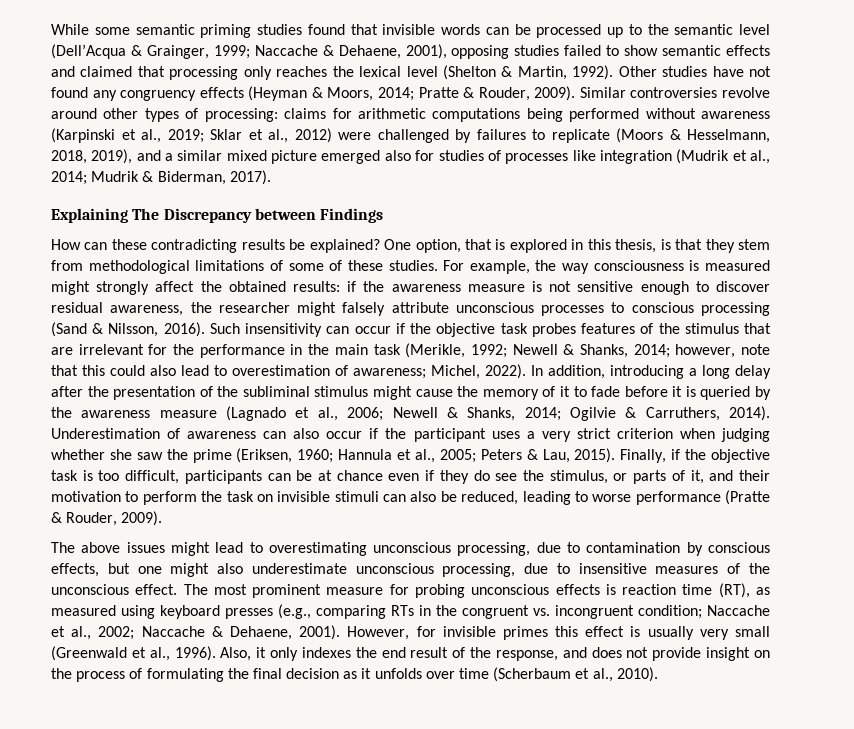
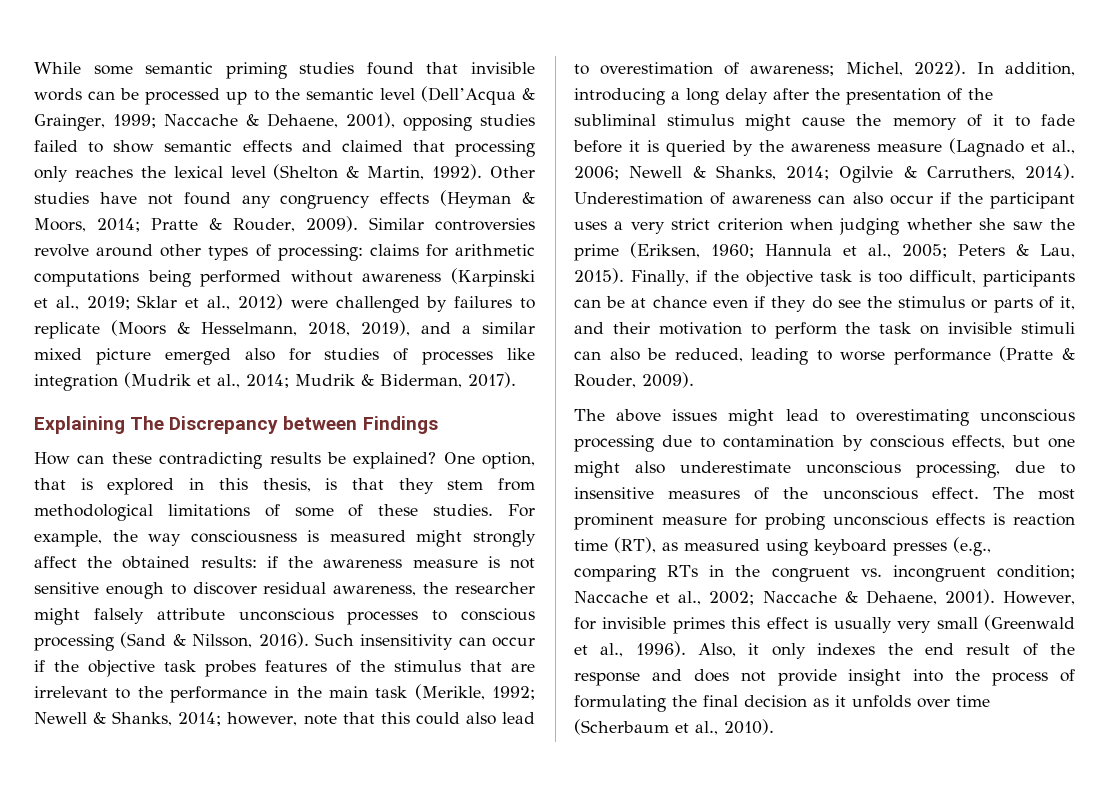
[148,344,168,355] for -> [115,688,131,699] to
[549,470,608,484] stimulus, -> [898,296,966,308] stimulus
[457,542,531,556] processing, -> [574,435,654,452] processing
[495,650,558,661] response, -> [574,672,640,686] response
[754,650,771,658] on -> [913,669,944,682] into

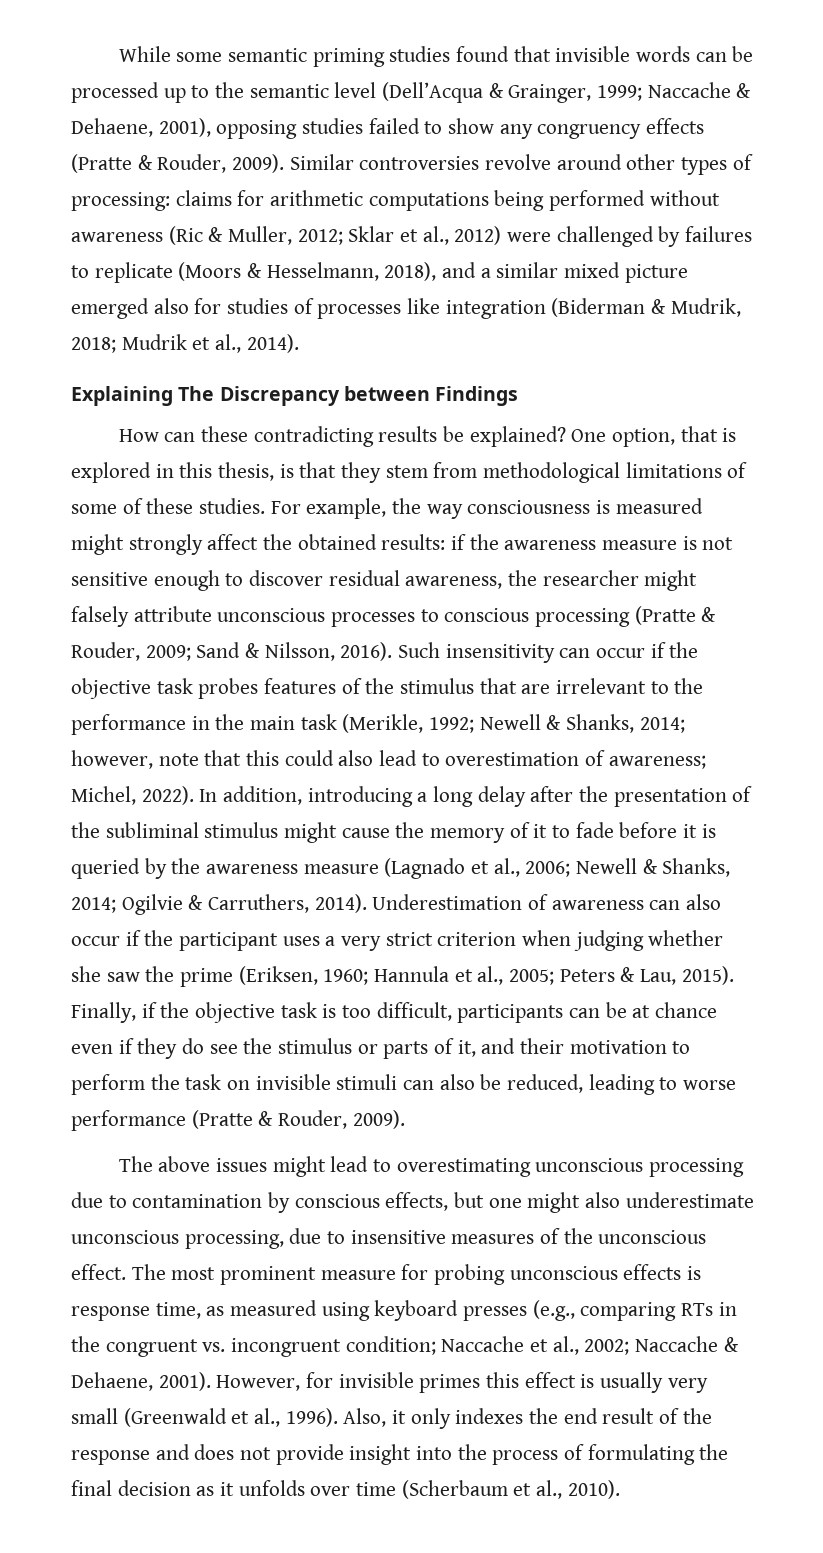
[164,140,535,157] [34,164,536,182] [34,190,535,209] [34,218,198,232] semantic effects and claimed that processing only reaches the lexical level (Shelton & Martin, 1992). Other studies have not found any congruency effects (Heyman & Moors, 2014; Pratte -> [499,118,705,139] [71,154,132,173] any congruency effects (Pratte
[451,268,535,287] [34,296,130,310] (Karpinski et al., 2019; -> [168,226,343,245] (Ric & Muller, 2012;
[308,320,410,336] 2018, 2019), -> [384,262,437,281] 2018),
[124,372,516,388] (Mudrik et al., 2014; Mudrik & Biderman, 2017). -> [551,298,741,317] [71,334,299,353] (Biderman & Mudrik, 2018; Mudrik et al., 2014).
[120,632,167,648] (Sand -> [634,606,717,625] [71,642,241,661] (Pratte & Rouder, 2009; Sand
[1013,513,1075,526] [574,537,656,553] reaction time (RT), -> [71,1302,201,1321] response time,

